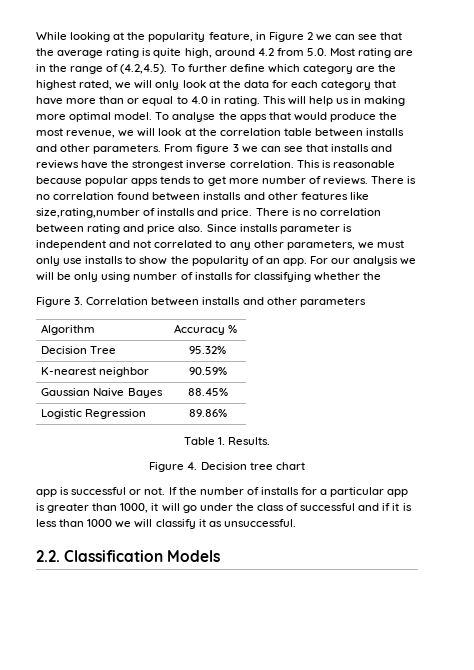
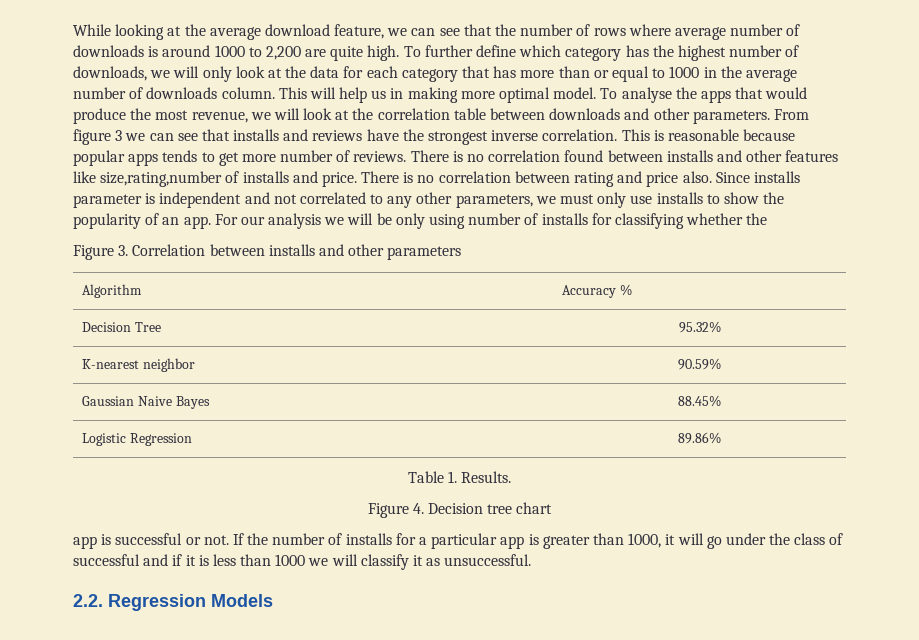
[148,32,313,42] popularity feature, in Figure 2 -> [209,24,385,40] average download feature,
[57,48,414,58] [36,64,168,74] average rating is quite high, around 4.2 from 5.0. Most rating are in the range of (4.2,4.5). -> [520,24,801,40] [73,45,400,61] number of rows where average number of downloads is around 1000 to 2,200 are quite high.
[356,66,376,72] are -> [625,45,649,57] has
[79,80,113,90] rated, -> [729,45,800,57] [73,66,147,81] number of downloads,
[36,96,63,105] have -> [493,66,517,78] has
[190,96,260,106] 4.0 in rating. -> [669,66,797,82] [73,87,275,99] 1000 in the average number of downloads column.
[366,128,405,136] installs -> [549,108,621,120] downloads
[64,550,164,562] Classification -> [108,594,206,611] Regression

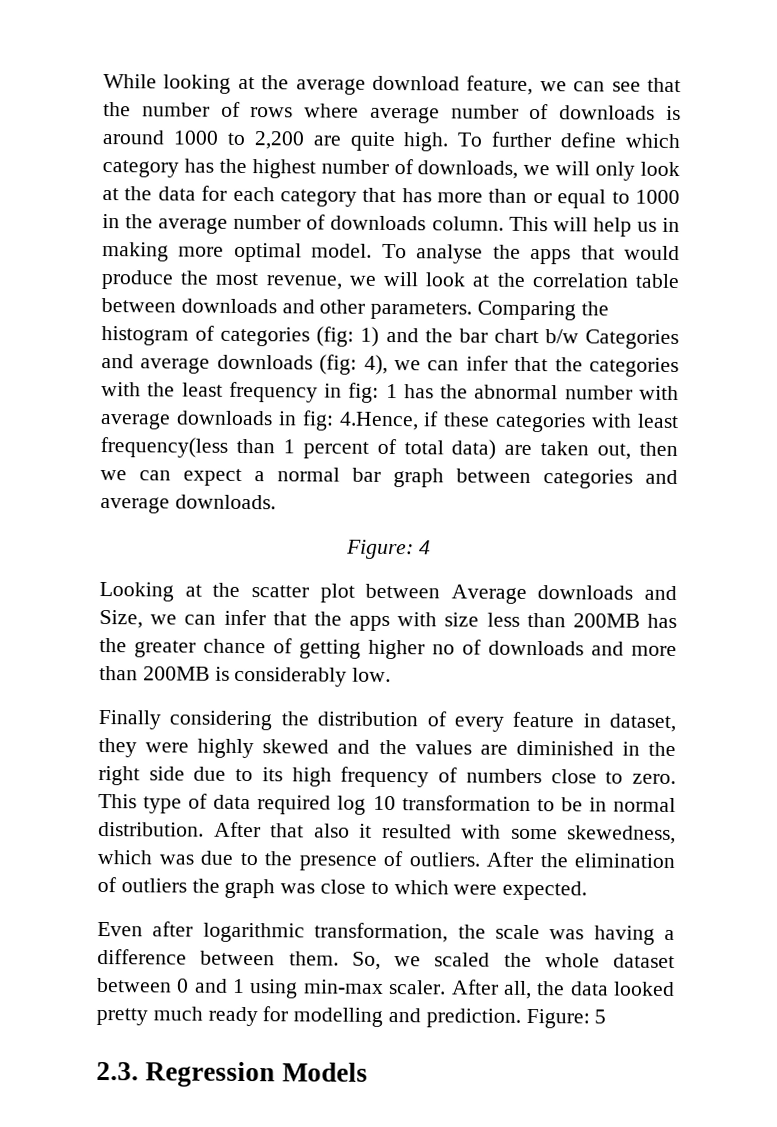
[773,109,809,120] [73,129,796,145] [73,150,839,166] [73,171,800,187] [73,192,785,208] [73,213,768,229] [73,244,462,260] [81,284,142,298] [561,284,632,298] [81,322,161,332] [678,321,721,333] [81,358,195,372] [678,358,721,370] [81,396,210,409] [678,395,721,407] [81,433,192,446] [678,432,721,444] [407,471,512,483] [367,502,553,518] [73,533,844,549] [73,554,532,570] [73,594,103,607] From figure 3 we can see that installs and reviews have the strongest inverse correlation. This is reasonable because popular apps tends to get more number of reviews. There is no correlation found between installs and other features like size,rating,number of installs and price. There is no correlation between rating and price also. Since installs parameter is independent and not correlated to any other parameters, we must only use installs to show the popularity of an app. For our analysis we will be only using number of installs for classifying whether the // Figure 3. Correlation between installs and other parameters // Algorithm | Accuracy % // Decision Tree | 95.32% // K-nearest neighbor | 90.59% // Gaussian Naive Bayes | 88.45% // Logistic Regression | 89.86% // Table 1. Results. // Figure 4. Decision tree chart // app is successful or not. If the number of installs for a particular app is greater than 1000, it will go under the class of successful and if it is less than 1000 we will classify it as unsuccessful. // 2.2. -> [477,300,609,321] [101,325,680,350] [101,353,679,378] [101,381,679,403] [100,410,680,433] [100,436,678,460] [100,467,678,489] [100,494,276,514] [346,539,431,560] [99,581,677,604] [99,609,678,632] [99,637,677,660] [99,665,392,687] [98,709,676,733] [98,737,677,759] [98,765,676,788] [98,793,676,815] [98,821,676,845] [97,849,675,871] [97,876,588,901] [97,921,675,945] [97,948,675,970] [97,977,676,1000] [96,1006,607,1029] [96,1061,139,1081] Comparing the histogram of categories (fig: 1) and the bar chart b/w Categories and average downloads (fig: 4), we can infer that the categories with the least frequency in fig: 1 has the abnormal number with average downloads in fig: 4.Hence, if these categories with least frequency(less than 1 percent of total data) are taken out, then we can expect a normal bar graph between categories and average downloads. // Figure: 4 // Looking at the scatter plot between Average downloads and Size, we can infer that the apps with size less than 200MB has the greater chance of getting higher no of downloads and more than 200MB is considerably low. // Finally considering the distribution of every feature in dataset, they were highly skewed and the values are diminished in the right side due to its high frequency of numbers close to zero. This type of data required log 10 transformation to be in normal distribution. After that also it resulted with some skewedness, which was due to the presence of outliers. After the elimination of outliers the graph was close to which were expected. // Even after logarithmic transformation, the scale was having a difference between them. So, we scaled the whole dataset between 0 and 1 using min-max scaler. After all, the data looked pretty much ready for modelling and prediction. Figure: 5 // 2.3.

